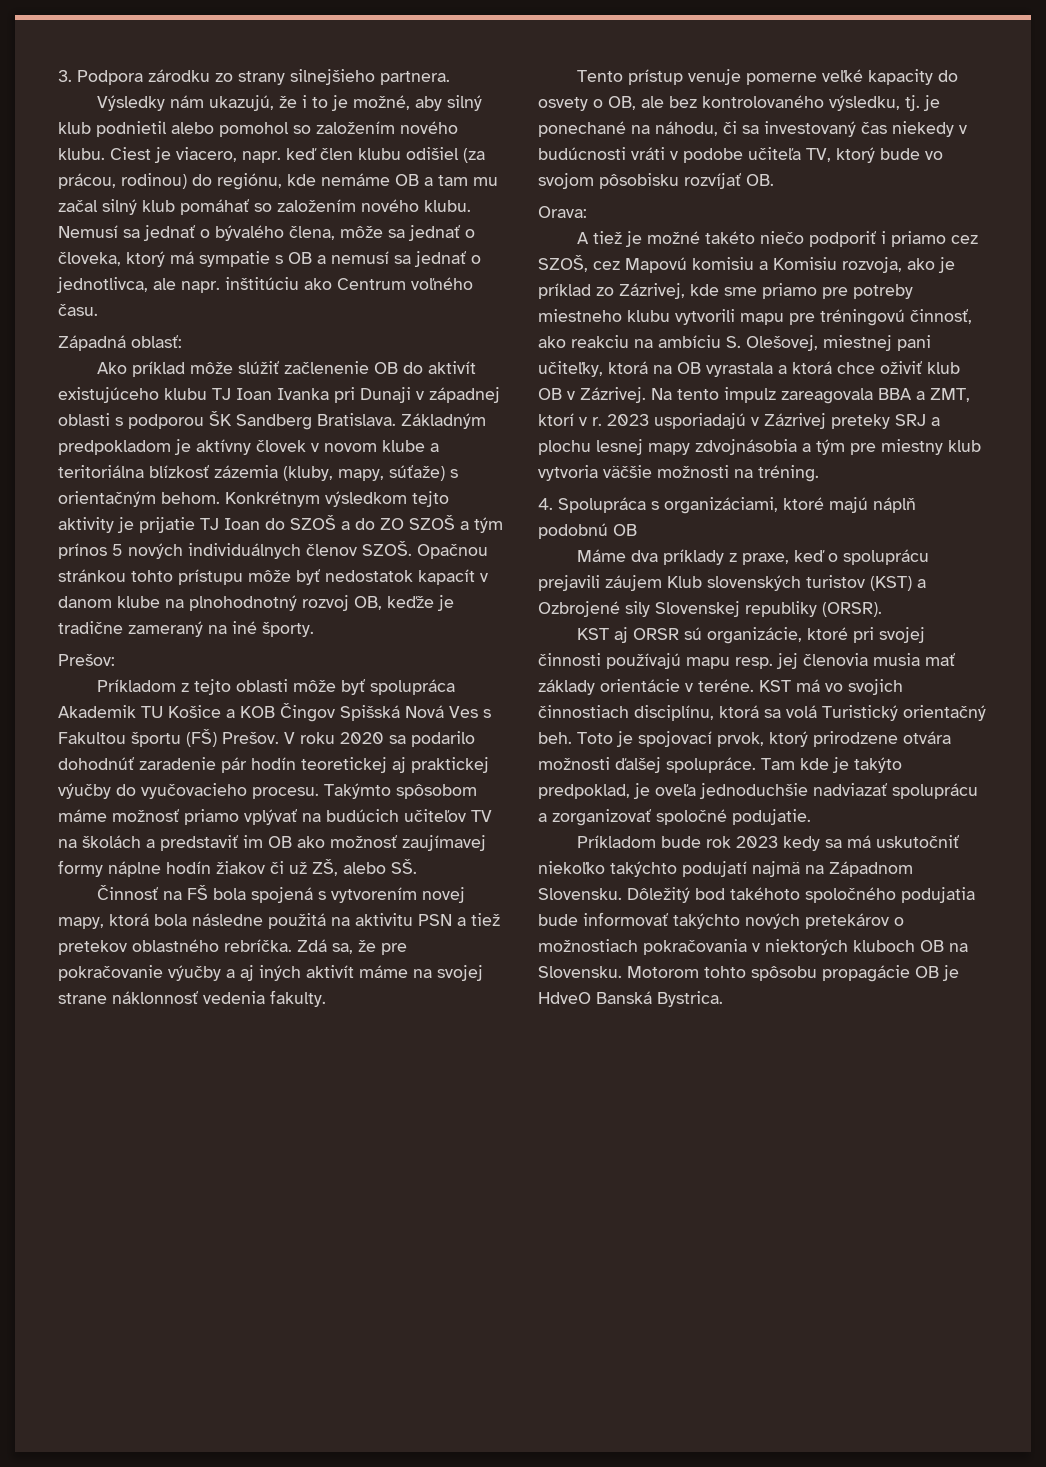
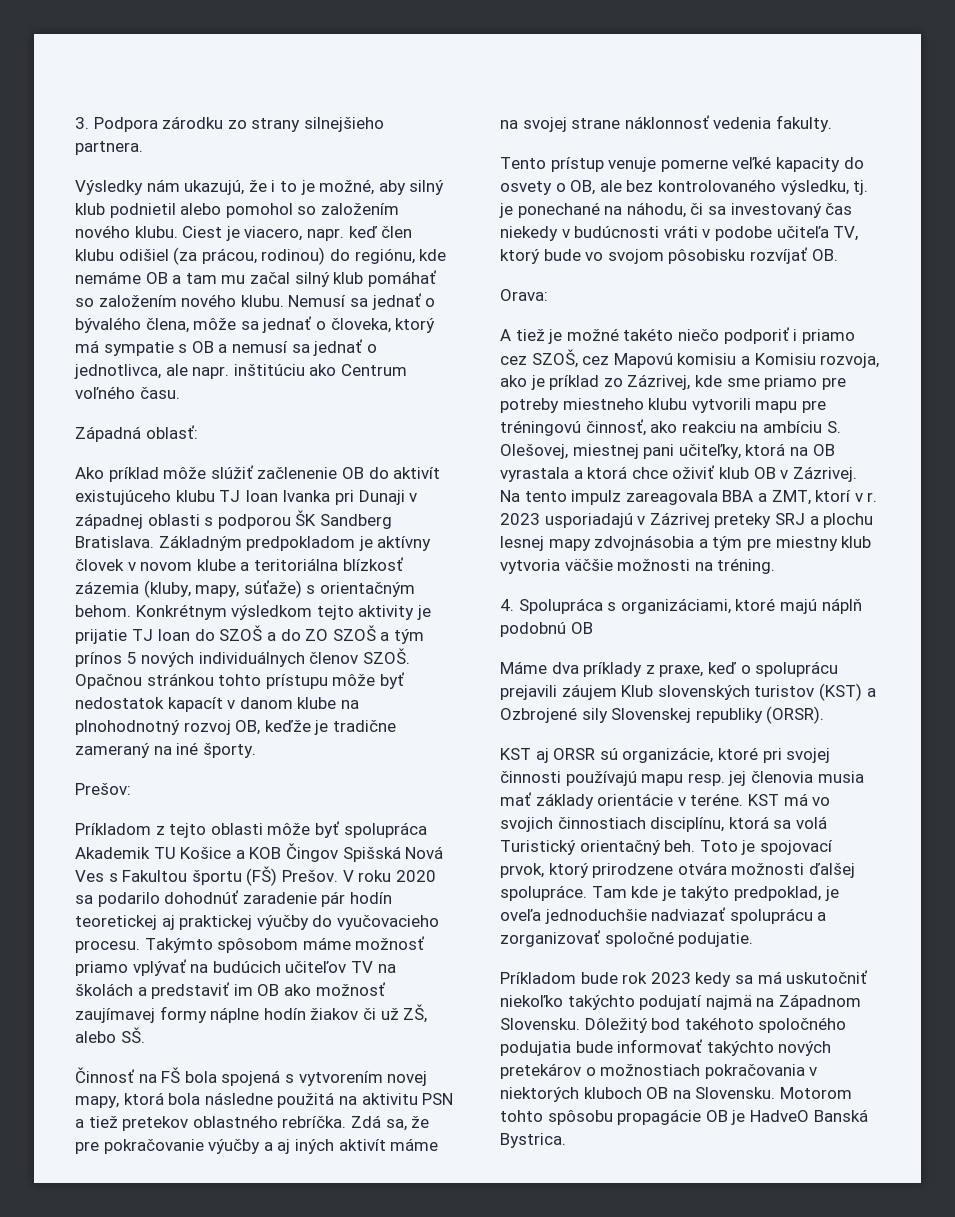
[538,992,591,1004] HdveO -> [749,1110,809,1122] HadveO

